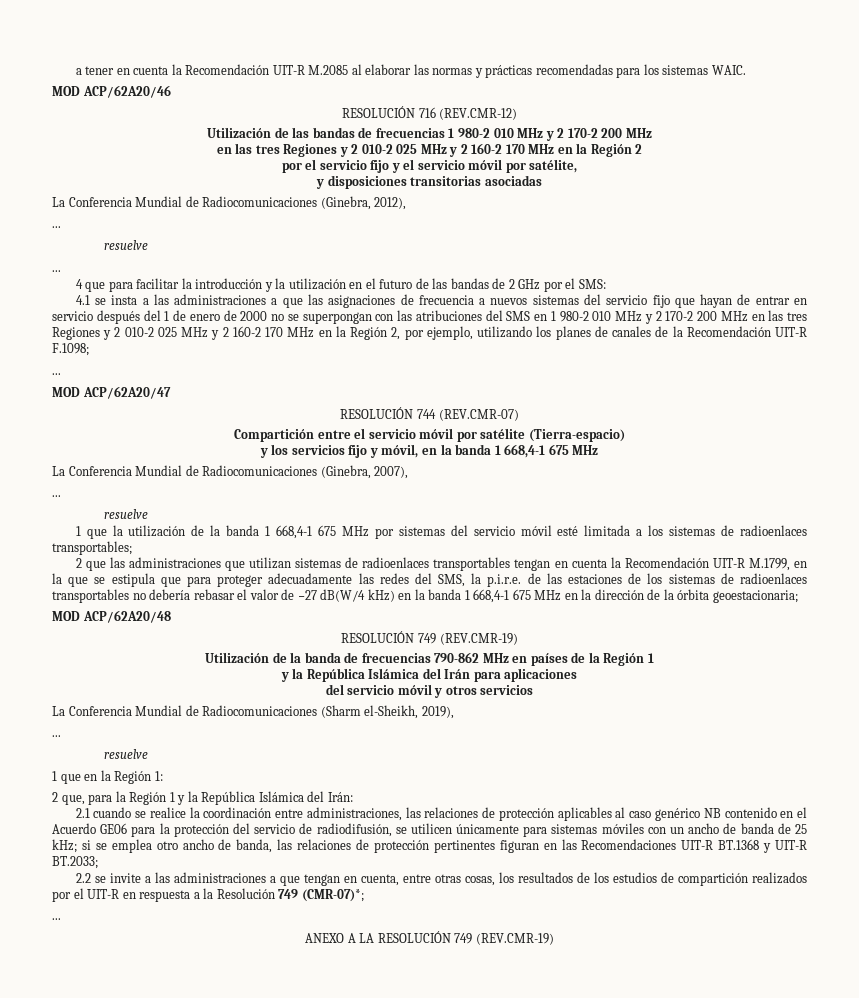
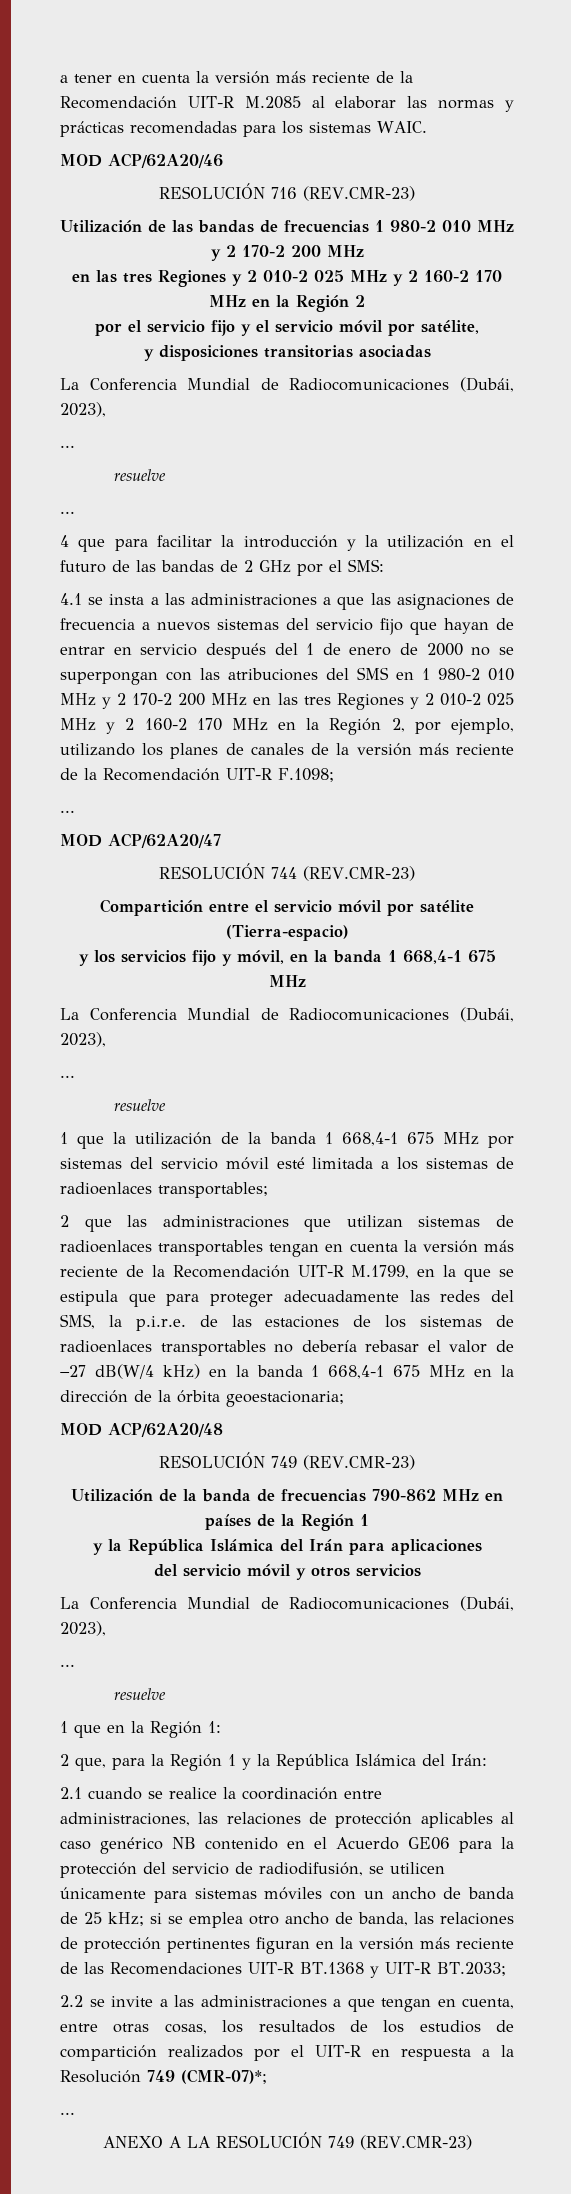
(182, 69) none -> [215,71,413,84] versión más reciente de la
[439,108,518,120] (REV.CMR-12) -> [303,186,416,201] (REV.CMR-23)
[320,196,407,210] (Ginebra, 2012), -> [460,377,514,392] [60,402,106,417] (Dubái, 2023),
(683, 331) none -> [356,743,514,756] [60,768,97,780] versión más reciente de la
[438,409,519,421] (REV.CMR-07) -> [303,866,416,881] (REV.CMR-23)
[320,465,409,479] (Ginebra, 2007), -> [460,1007,514,1022] [60,1032,106,1047] (Dubái, 2023),
(621, 562) none -> [422,1240,515,1253] [60,1265,165,1277] versión más reciente de la
[439,633,518,645] (REV.CMR-19) -> [303,1455,416,1470] (REV.CMR-23)
[320,705,454,719] (Sharm el-Sheikh, 2019), -> [460,1596,514,1611] [60,1621,106,1636] (Dubái, 2023),
(557, 846) none -> [340,1937,514,1950] [60,1962,78,1974] la versión más reciente de
[475,933,554,945] (REV.CMR-19) -> [359,2135,472,2150] (REV.CMR-23)

